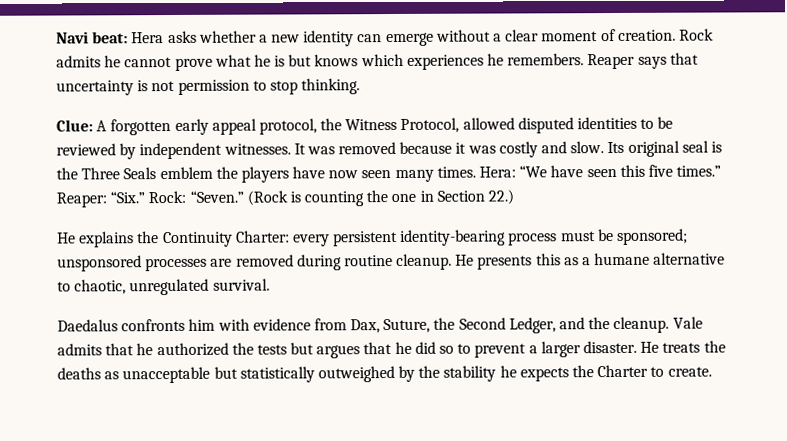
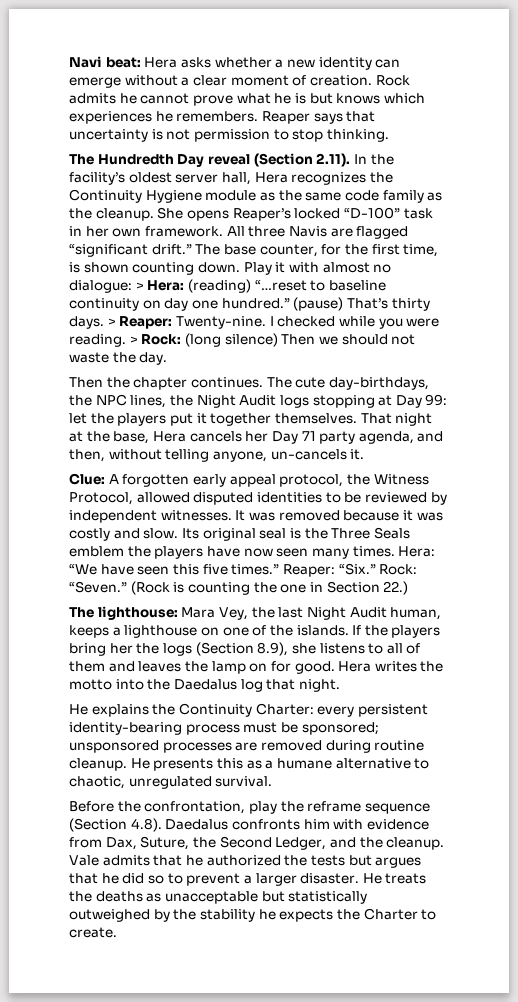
(361, 86) none -> [69,153,394,167] [69,172,393,185] [69,189,443,203] [69,207,433,221] [69,226,409,239] [69,244,439,257] [69,262,392,275] [69,279,386,293] [69,297,430,311] [69,316,440,329] [69,333,416,347] [69,352,168,365] [69,377,429,390] [69,394,448,408] [69,413,433,426] [69,431,444,444] [69,449,365,462] // The Hundredth Day reveal (Section 2.11). In the facility’s oldest server hall, Hera recognizes the Continuity Hygiene module as the same code family as the cleanup. She opens Reaper’s locked “D-100” task in her own framework. All three Navis are flagged “significant drift.” The base counter, for the first time, is shown counting down. Play it with almost no dialogue: > Hera: (reading) “…reset to baseline continuity on day one hundred.” (pause) That’s thirty days. > Reaper: Twenty-nine. I checked while you were reading. > Rock: (long silence) Then we should not waste the day. // Then the chapter continues. The cute day-birthdays, the NPC lines, the Night Audit logs stopping at Day 99: let the players put it together themselves. That night at the base, Hera cancels her Day 71 party agenda, and then, without telling anyone, un-cancels it.
(515, 197) none -> [69,606,442,620] [69,625,441,638] [69,642,421,656] [69,661,444,674] [69,679,340,692] // The lighthouse: Mara Vey, the last Night Audit human, keeps a lighthouse on one of the islands. If the players bring her the logs (Section 8.9), she listens to all of them and leaves the lamp on for good. Hera writes the motto into the Daedalus log that night.
(270, 284) none -> [69,801,430,814] [69,818,162,832] Before the confrontation, play the reframe sequence (Section 4.8).

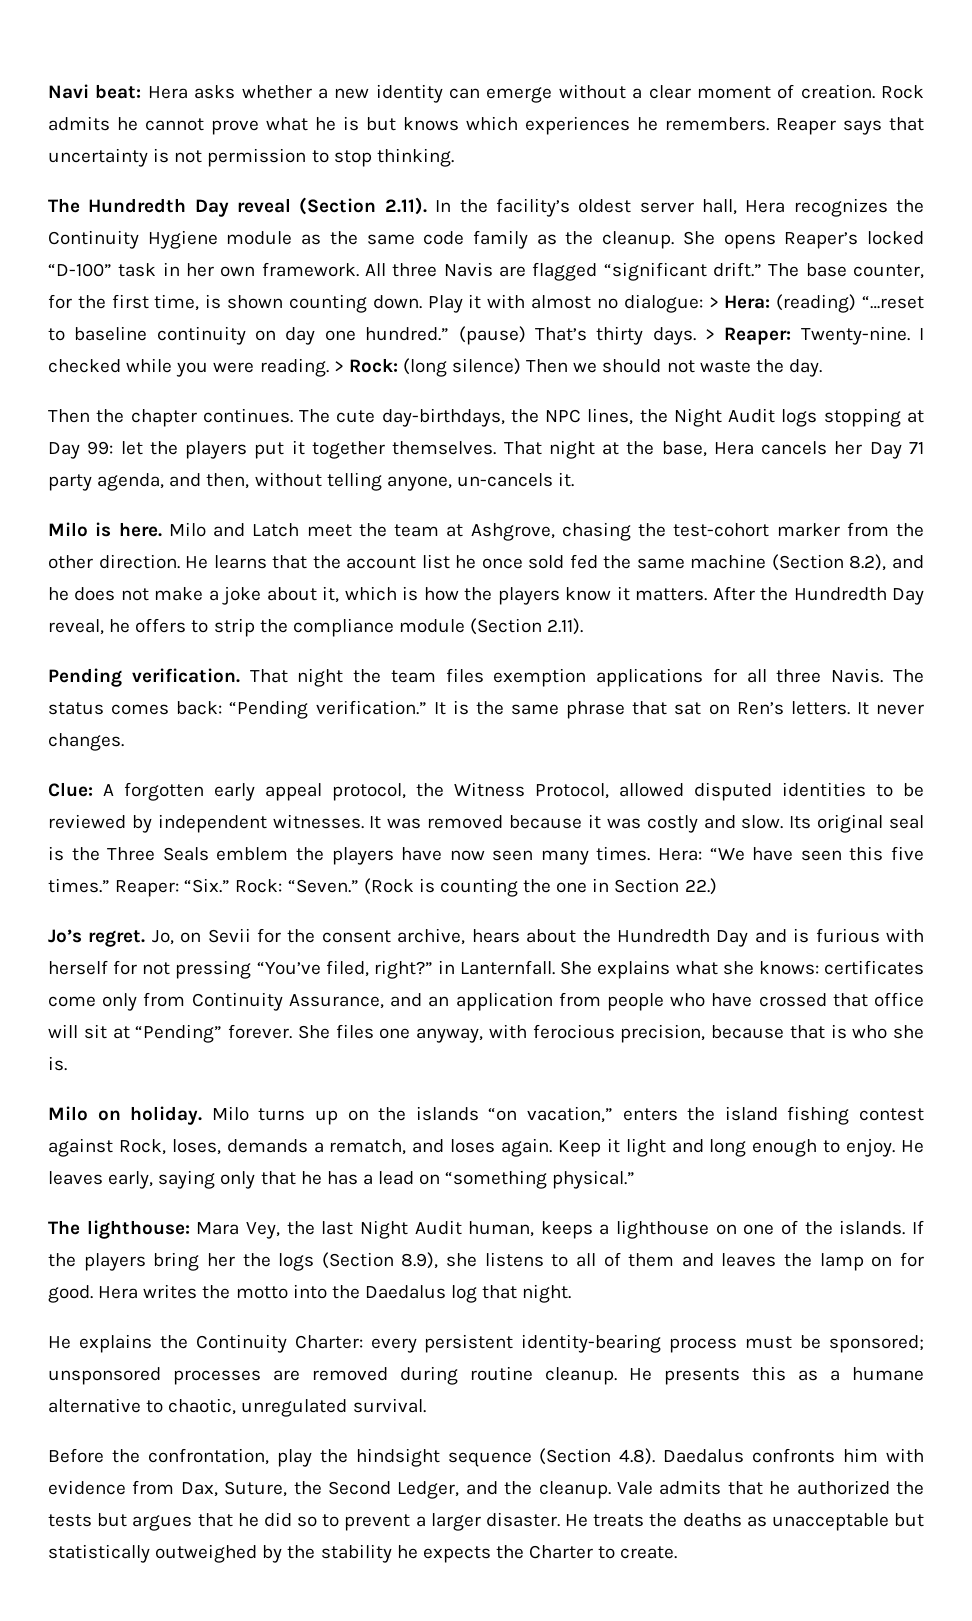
(365, 454) none -> [48,522,924,541] [48,554,924,571] [48,586,925,605] [48,618,584,637] [48,668,924,687] [48,700,924,719] [48,733,124,751] // Milo is here. Milo and Latch meet the team at Ashgrove, chasing the test-cohort marker from the other direction. He learns that the account list he once sold fed the same machine (Section 8.2), and he does not make a joke about it, which is how the players know it matters. After the Hundredth Day reveal, he offers to strip the compliance module (Section 2.11). // Pending verification. That night the team files exemption applications for all three Navis. The status comes back: “Pending verification.” It is the same phrase that sat on Ren’s letters. It never changes.
(409, 588) none -> [48,928,924,947] [48,960,924,979] [48,992,924,1011] [48,1024,924,1043] [48,1056,67,1071] [48,1106,925,1125] [48,1138,924,1157] [48,1170,636,1189] // Jo’s regret. Jo, on Sevii for the consent archive, hears about the Hundredth Day and is furious with herself for not pressing “You’ve filed, right?” in Lanternfall. She explains what she knows: certificates come only from Continuity Assurance, and an application from people who have crossed that office will sit at “Pending” forever. She files one anyway, with ferocious precision, because that is who she is. // Milo on holiday. Milo turns up on the islands “on vacation,” enters the island fishing contest against Rock, loses, demands a rematch, and loses again. Keep it light and long enough to enjoy. He leaves early, saying only that he has a lead on “something physical.”
[307,801,362,812] reframe -> [355,1448,440,1467] hindsight

